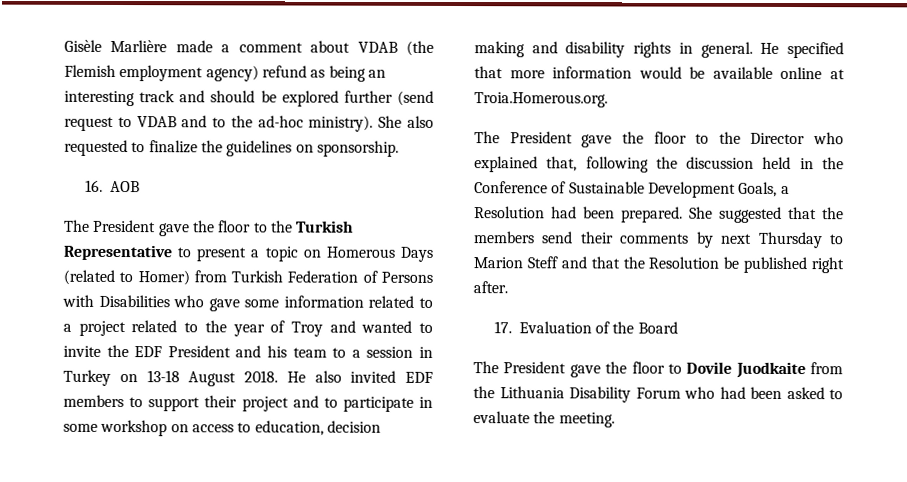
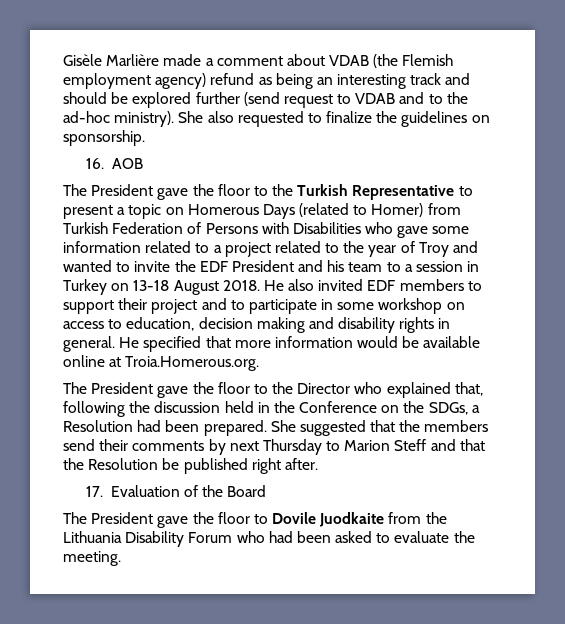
[551,181,778,198] of Sustainable Development Goals, -> [381,401,468,415] on the SDGs,

